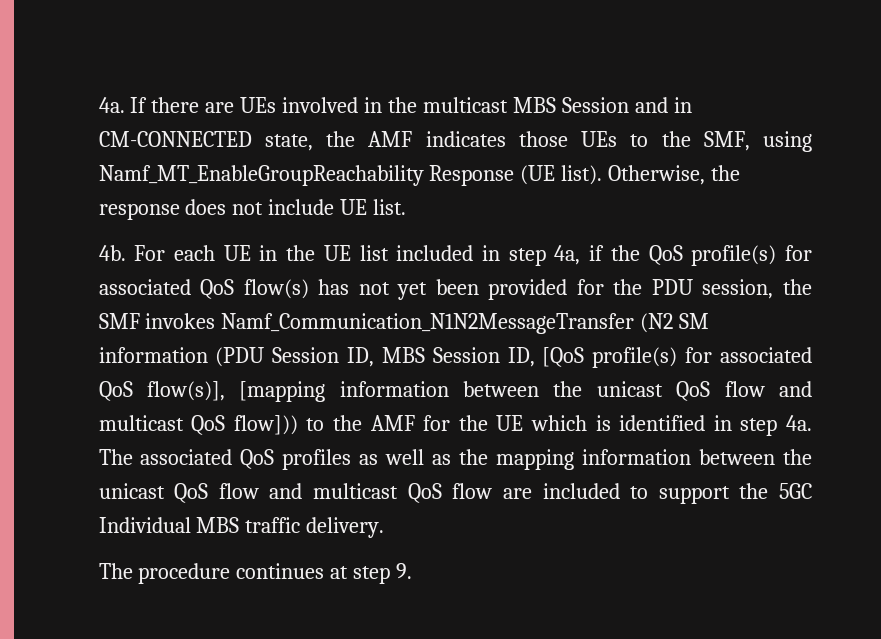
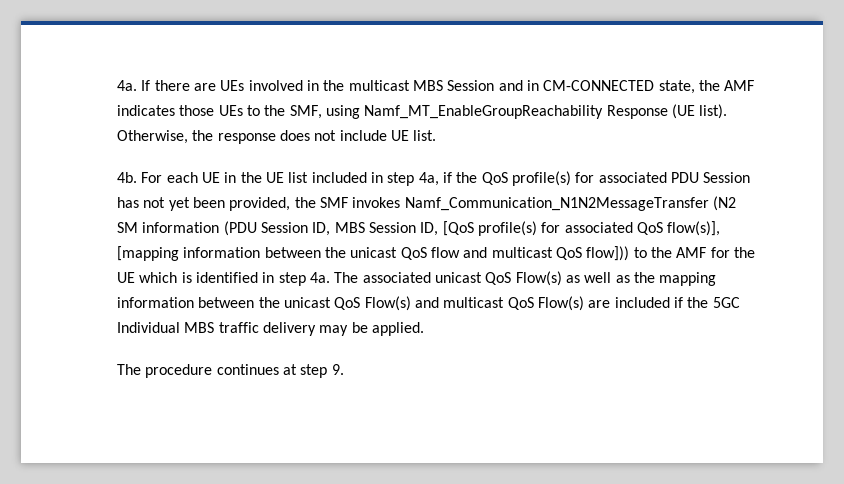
[200,279,309,299] QoS flow(s) -> [670,172,751,183] PDU Session
[488,279,774,300] provided for the PDU session, -> [229,197,291,211] provided,
[240,449,352,470] QoS profiles -> [434,271,562,286] unicast QoS Flow(s)
[218,483,493,503] flow and multicast QoS flow -> [364,296,584,311] Flow(s) and multicast QoS Flow(s)
[630,486,730,504] to support -> [673,297,683,308] if
[306,517,385,538] delivery. -> [263,322,425,336] delivery may be applied.

